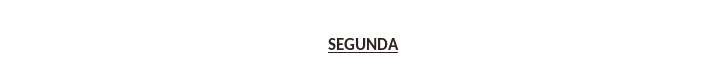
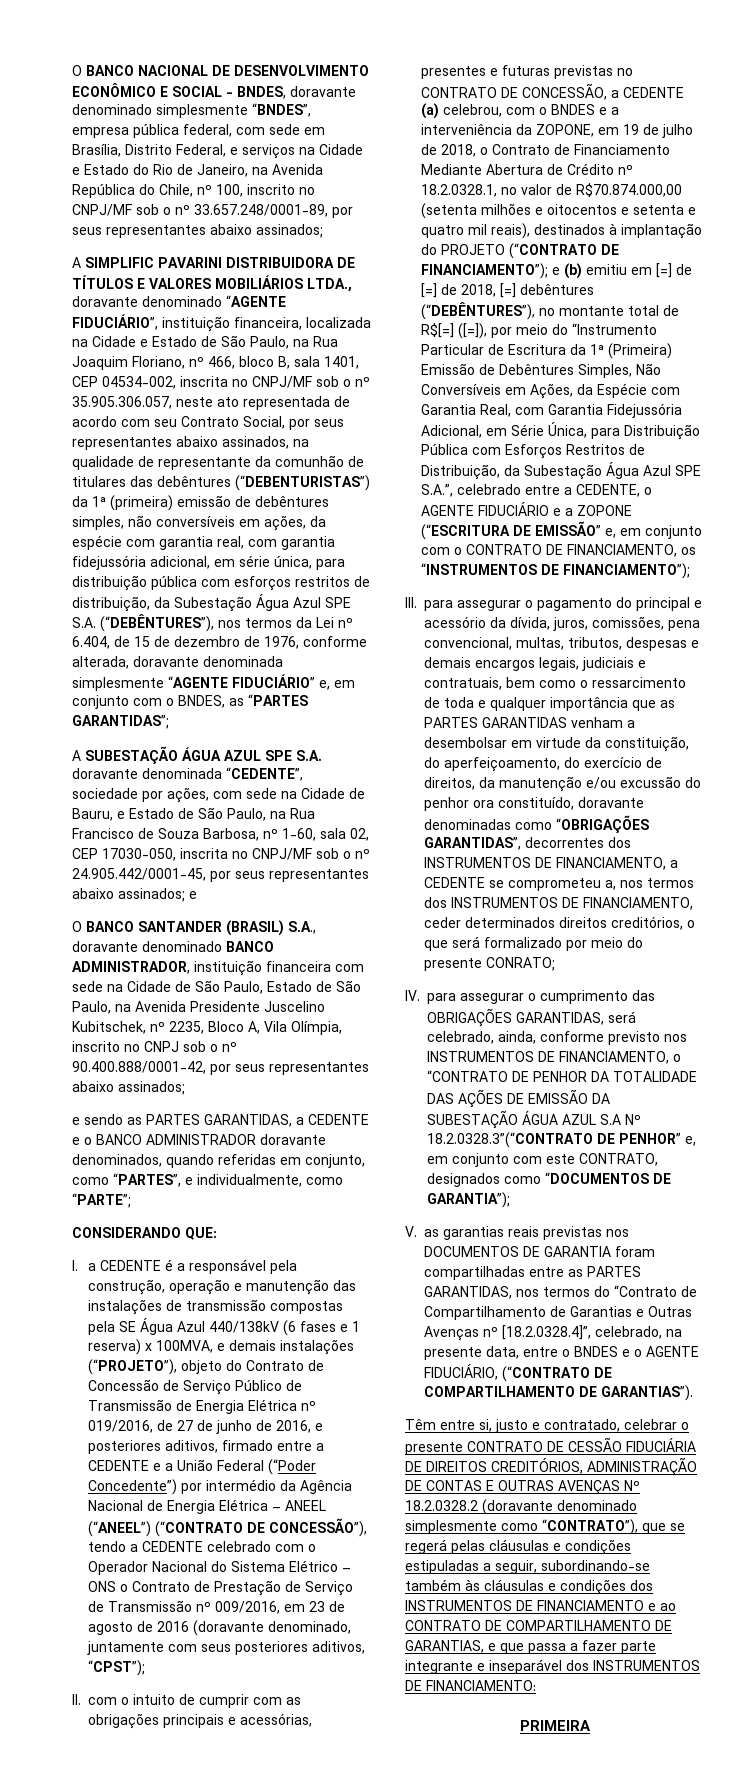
[327,38,399,50] SEGUNDA -> [72,65,369,76] [72,83,356,99] [72,103,311,118] [72,124,325,138] [72,144,363,159] [72,164,323,177] [72,184,315,198] [72,204,353,218] [72,224,323,238] [72,257,355,268] [72,275,352,292] [72,295,286,307] [72,314,371,332] [72,335,338,349] [72,356,359,370] [72,376,370,389] [72,396,350,410] [72,416,344,430] [72,436,309,450] [72,455,364,470] [72,475,370,491] [72,495,329,511] [72,515,326,531] [72,535,335,550] [72,555,345,570] [72,575,370,591] [72,594,351,612] [72,614,353,632] [72,636,367,649] [72,656,283,669] [72,674,355,691] [72,694,308,709] [72,715,169,729] [72,746,322,764] [72,767,303,781] [72,787,365,803] [72,807,315,821] [72,828,369,841] [72,848,370,861] [72,868,369,882] [72,888,197,902] [72,920,316,936] [72,941,274,952] [72,960,364,976] [72,980,361,994] [72,1001,325,1014] [72,1021,342,1035] [72,1041,237,1052] [72,1061,369,1075] [72,1081,185,1095] [72,1114,369,1127] [72,1134,326,1145] [72,1154,365,1168] [72,1173,343,1187] [72,1193,131,1208] [72,1227,217,1240] [72,1259,297,1274] [87,1279,356,1295] [87,1299,343,1315] [87,1318,360,1336] [87,1339,354,1355] [87,1359,324,1375] [87,1379,302,1395] [87,1399,316,1414] [87,1420,323,1434] [87,1440,324,1454] [87,1459,316,1475] [87,1479,352,1495] [87,1499,326,1514] [87,1518,367,1537] [87,1541,316,1552] [87,1560,351,1575] [87,1580,353,1596] [87,1600,345,1614] [87,1620,351,1636] [86,1641,365,1655] [87,1660,145,1676] [72,1694,301,1708] [88,1713,312,1729] [421,65,633,79] [421,83,684,100] [421,103,619,119] [421,124,693,138] [421,144,670,157] [421,163,633,175] [421,183,682,197] [421,203,696,219] [421,223,702,239] [421,243,619,259] [421,263,692,279] [421,283,594,298] [421,302,679,320] [421,323,657,339] [421,343,672,359] [421,363,661,378] [421,383,680,399] [421,403,682,418] [421,422,700,440] [421,444,645,459] [421,462,701,480] [421,484,652,497] [421,502,632,516] [421,521,702,540] [421,544,696,557] [421,563,690,579] [405,597,702,611] [424,616,700,631] [424,637,699,651] [424,657,646,671] [424,677,686,690] [424,697,675,711] [424,717,635,728] [424,736,689,752] [424,757,662,772] [424,776,701,792] [424,797,644,811] [424,815,649,833] [424,837,631,850] [424,857,678,870] [424,877,694,891] [424,897,693,910] [424,916,695,930] [424,936,643,951] [424,957,555,971] [405,990,655,1004] [427,1008,636,1027] [427,1031,687,1045] [427,1051,681,1064] [427,1070,697,1082] [427,1089,610,1108] [427,1110,641,1129] [427,1132,696,1148] [427,1153,658,1167] [427,1172,671,1187] [427,1192,510,1208] [405,1226,629,1240] [424,1246,655,1257] [424,1266,641,1280] [424,1285,697,1299] [424,1306,692,1320] [424,1325,682,1341] [424,1346,699,1360] [424,1364,612,1382] [424,1385,693,1401] [405,1419,689,1433] [405,1437,696,1455] [405,1457,697,1476] [405,1480,640,1495] [405,1499,637,1515] [405,1519,685,1535] [405,1539,631,1555] [405,1560,650,1574] [405,1579,653,1595] [405,1600,676,1611] [405,1620,672,1631] [405,1640,656,1654] [405,1659,700,1674] [405,1680,536,1691] [519,1720,591,1731] O BANCO NACIONAL DE DESENVOLVIMENTO ECONÔMICO E SOCIAL - BNDES, doravante denominado simplesmente “BNDES”, empresa pública federal, com sede em Brasília, Distrito Federal, e serviços na Cidade e Estado do Rio de Janeiro, na Avenida República do Chile, nº 100, inscrito no CNPJ/MF sob o nº 33.657.248/0001-89, por seus representantes abaixo assinados; // A SIMPLIFIC PAVARINI DISTRIBUIDORA DE TÍTULOS E VALORES MOBILIÁRIOS LTDA., doravante denominado “AGENTE FIDUCIÁRIO”, instituição financeira, localizada na Cidade e Estado de São Paulo, na Rua Joaquim Floriano, nº 466, bloco B, sala 1401, CEP 04534-002, inscrita no CNPJ/MF sob o nº 35.905.306.057, neste ato representada de acordo com seu Contrato Social, por seus representantes abaixo assinados, na qualidade de representante da comunhão de titulares das debêntures (“DEBENTURISTAS”) da 1ª (primeira) emissão de debêntures simples, não conversíveis em ações, da espécie com garantia real, com garantia fidejussória adicional, em série única, para distribuição pública com esforços restritos de distribuição, da Subestação Água Azul SPE S.A. (“DEBÊNTURES”), nos termos da Lei nº 6.404, de 15 de dezembro de 1976, conforme alterada, doravante denominada simplesmente “AGENTE FIDUCIÁRIO” e, em conjunto com o BNDES, as “PARTES GARANTIDAS”; // A SUBESTAÇÃO ÁGUA AZUL SPE S.A. doravante denominada “CEDENTE”, sociedade por ações, com sede na Cidade de Bauru, e Estado de São Paulo, na Rua Francisco de Souza Barbosa, nº 1-60, sala 02, CEP 17030-050, inscrita no CNPJ/MF sob o nº 24.905.442/0001-45, por seus representantes abaixo assinados; e // O BANCO SANTANDER (BRASIL) S.A., doravante denominado BANCO ADMINISTRADOR, instituição financeira com sede na Cidade de São Paulo, Estado de São Paulo, na Avenida Presidente Juscelino Kubitschek, nº 2235, Bloco A, Vila Olímpia, inscrito no CNPJ sob o nº 90.400.888/0001-42, por seus representantes abaixo assinados; // e sendo as PARTES GARANTIDAS, a CEDENTE e o BANCO ADMINISTRADOR doravante denominados, quando referidas em conjunto, como “PARTES”, e individualmente, como “PARTE”; // CONSIDERANDO QUE: // I. a CEDENTE é a responsável pela construção, operação e manutenção das instalações de transmissão compostas pela SE Água Azul 440/138kV (6 fases e 1 reserva) x 100MVA, e demais instalações (“PROJETO”), objeto do Contrato de Concessão de Serviço Público de Transmissão de Energia Elétrica nº 019/2016, de 27 de junho de 2016, e posteriores aditivos, firmado entre a CEDENTE e a União Federal (“Poder Concedente”) por intermédio da Agência Nacional de Energia Elétrica – ANEEL (“ANEEL”) (“CONTRATO DE CONCESSÃO”), tendo a CEDENTE celebrado com o Operador Nacional do Sistema Elétrico – ONS o Contrato de Prestação de Serviço de Transmissão nº 009/2016, em 23 de agosto de 2016 (doravante denominado, juntamente com seus posteriores aditivos, “CPST”); // II. com o intuito de cumprir com as obrigações principais e acessórias, presentes e futuras previstas no CONTRATO DE CONCESSÃO, a CEDENTE (a) celebrou, com o BNDES e a interveniência da ZOPONE, em 19 de julho de 2018, o Contrato de Financiamento Mediante Abertura de Crédito nº 18.2.0328.1, no valor de R$70.874.000,00 (setenta milhões e oitocentos e setenta e quatro mil reais), destinados à implantação do PROJETO (“CONTRATO DE FINANCIAMENTO”); e (b) emitiu em [=] de [=] de 2018, [=] debêntures (“DEBÊNTURES”), no montante total de R$[=] ([=]), por meio do “Instrumento Particular de Escritura da 1ª (Primeira) Emissão de Debêntures Simples, Não Conversíveis em Ações, da Espécie com Garantia Real, com Garantia Fidejussória Adicional, em Série Única, para Distribuição Pública com Esforços Restritos de Distribuição, da Subestação Água Azul SPE S.A.”, celebrado entre a CEDENTE, o AGENTE FIDUCIÁRIO e a ZOPONE (“ESCRITURA DE EMISSÃO” e, em conjunto com o CONTRATO DE FINANCIAMENTO, os “INSTRUMENTOS DE FINANCIAMENTO”); // III. para assegurar o pagamento do principal e acessório da dívida, juros, comissões, pena convencional, multas, tributos, despesas e demais encargos legais, judiciais e contratuais, bem como o ressarcimento de toda e qualquer importância que as PARTES GARANTIDAS venham a desembolsar em virtude da constituição, do aperfeiçoamento, do exercício de direitos, da manutenção e/ou excussão do penhor ora constituído, doravante denominadas como “OBRIGAÇÕES GARANTIDAS”, decorrentes dos INSTRUMENTOS DE FINANCIAMENTO, a CEDENTE se comprometeu a, nos termos dos INSTRUMENTOS DE FINANCIAMENTO, ceder determinados direitos creditórios, o que será formalizado por meio do presente CONRATO; // IV. para assegurar o cumprimento das OBRIGAÇÕES GARANTIDAS, será celebrado, ainda, conforme previsto nos INSTRUMENTOS DE FINANCIAMENTO, o “CONTRATO DE PENHOR DA TOTALIDADE DAS AÇÕES DE EMISSÃO DA SUBESTAÇÃO ÁGUA AZUL S.A Nº 18.2.0328.3”(“CONTRATO DE PENHOR” e, em conjunto com este CONTRATO, designados como “DOCUMENTOS DE GARANTIA”); // V. as garantias reais previstas nos DOCUMENTOS DE GARANTIA foram compartilhadas entre as PARTES GARANTIDAS, nos termos do “Contrato de Compartilhamento de Garantias e Outras Avenças nº [18.2.0328.4]”, celebrado, na presente data, entre o BNDES e o AGENTE FIDUCIÁRIO, (“CONTRATO DE COMPARTILHAMENTO DE GARANTIAS”). // Têm entre si, justo e contratado, celebrar o presente CONTRATO DE CESSÃO FIDUCIÁRIA DE DIREITOS CREDITÓRIOS, ADMINISTRAÇÃO DE CONTAS E OUTRAS AVENÇAS Nº 18.2.0328.2 (doravante denominado simplesmente como “CONTRATO”), que se regerá pelas cláusulas e condições estipuladas a seguir, subordinando-se também às cláusulas e condições dos INSTRUMENTOS DE FINANCIAMENTO e ao CONTRATO DE COMPARTILHAMENTO DE GARANTIAS, e que passa a fazer parte integrante e inseparável dos INSTRUMENTOS DE FINANCIAMENTO: // PRIMEIRA

